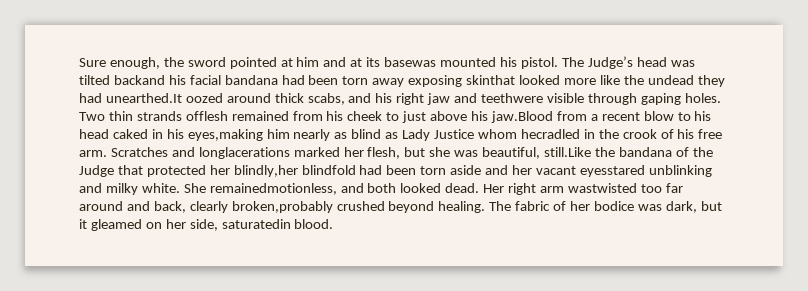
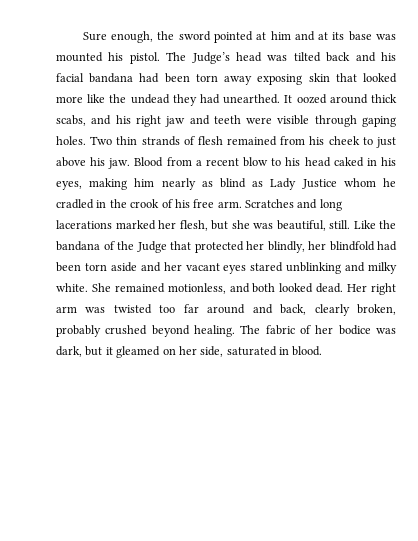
[384,57,437,67] basewas -> [348,31,396,41] base was
[113,75,165,85] backand -> [326,52,376,62] back and
[466,75,516,85] skinthat -> [308,73,357,82] skin that
[105,93,182,103] unearthed.It -> [223,94,293,104] unearthed. It
[481,93,544,103] teethwere -> [213,115,273,124] teeth were
[185,111,228,121] offlesh -> [183,136,223,145] of flesh
[490,111,553,123] jaw.Blood -> [108,157,164,169] jaw. Blood
[187,129,263,141] eyes,making -> [56,178,128,190] eyes, making
[520,129,580,139] hecradled -> [382,178,396,187] [56,199,94,209] he cradled
[198,147,290,159] longlacerations -> [319,199,342,211] [56,220,112,229] long lacerations
[544,147,592,157] still.Like -> [329,220,376,229] still. Like
[233,165,298,177] blindly,her -> [267,241,326,253] blindly, her
[579,165,645,177] eyesstared -> [223,262,284,274] eyes stared
[209,183,337,195] remainedmotionless, -> [114,283,226,294] remained motionless,
[567,183,637,193] wastwisted -> [85,304,152,314] was twisted
[231,201,333,213] broken,probably -> [357,304,397,315] [56,325,101,337] broken, probably
[221,219,291,229] saturatedin -> [226,346,289,356] saturated in

